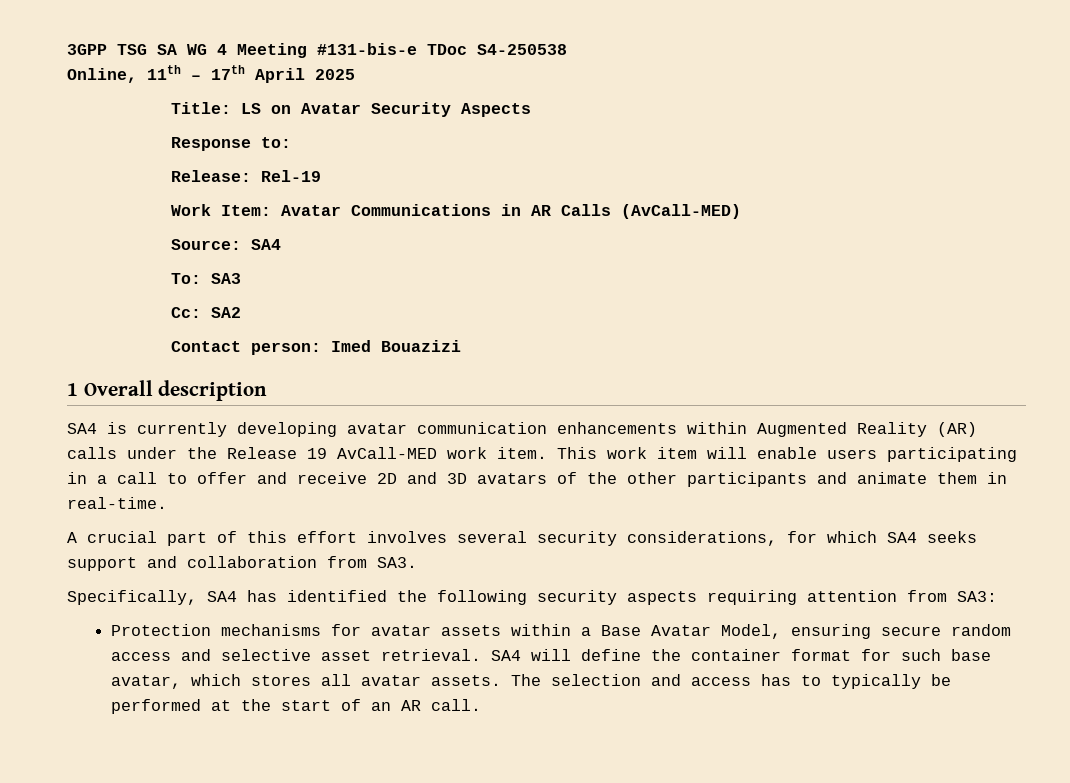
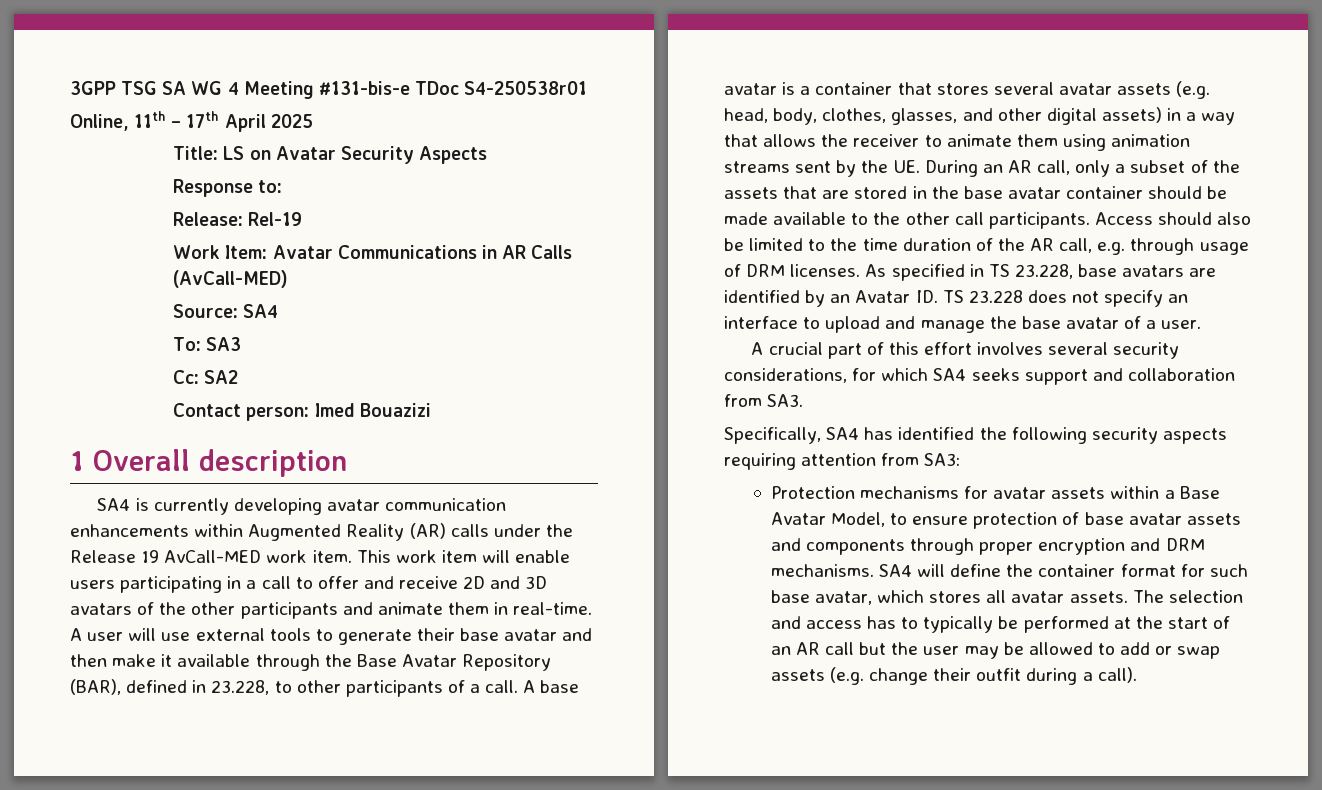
[477,44,567,55] S4-250538 -> [464,81,588,95] S4-250538r01
(167, 503) none -> [70,628,593,645] [70,654,552,671] [70,679,580,697] [724,81,1211,99] [724,107,1236,125] [724,134,1191,151] [724,160,1240,177] [724,186,1228,199] [724,212,1252,229] [724,238,1249,255] [724,264,1217,281] [724,290,1189,307] [724,316,1202,333] A user will use external tools to generate their base avatar and then make it available through the Base Avatar Repository (BAR), defined in 23.228, to other participants of a call. A base avatar is a container that stores several avatar assets (e.g. head, body, clothes, glasses, and other digital assets) in a way that allows the receiver to animate them using animation streams sent by the UE. During an AR call, only a subset of the assets that are stored in the base avatar container should be made available to the other call participants. Access should also be limited to the time duration of the AR call, e.g. through usage of DRM licenses. As specified in TS 23.228, base avatars are identified by an Avatar ID. TS 23.228 does not specify an interface to upload and manage the base avatar of a user.
[791,624,1012,639] [111,649,482,661] ensuring secure random access and selective asset retrieval. -> [889,512,1241,529] [770,538,1205,555] [770,564,874,577] to ensure protection of base avatar assets and components through proper encryption and DRM mechanisms.
[431,699,482,711] call. -> [824,642,1221,659] [770,667,1137,685] call but the user may be allowed to add or swap assets (e.g. change their outfit during a call).

